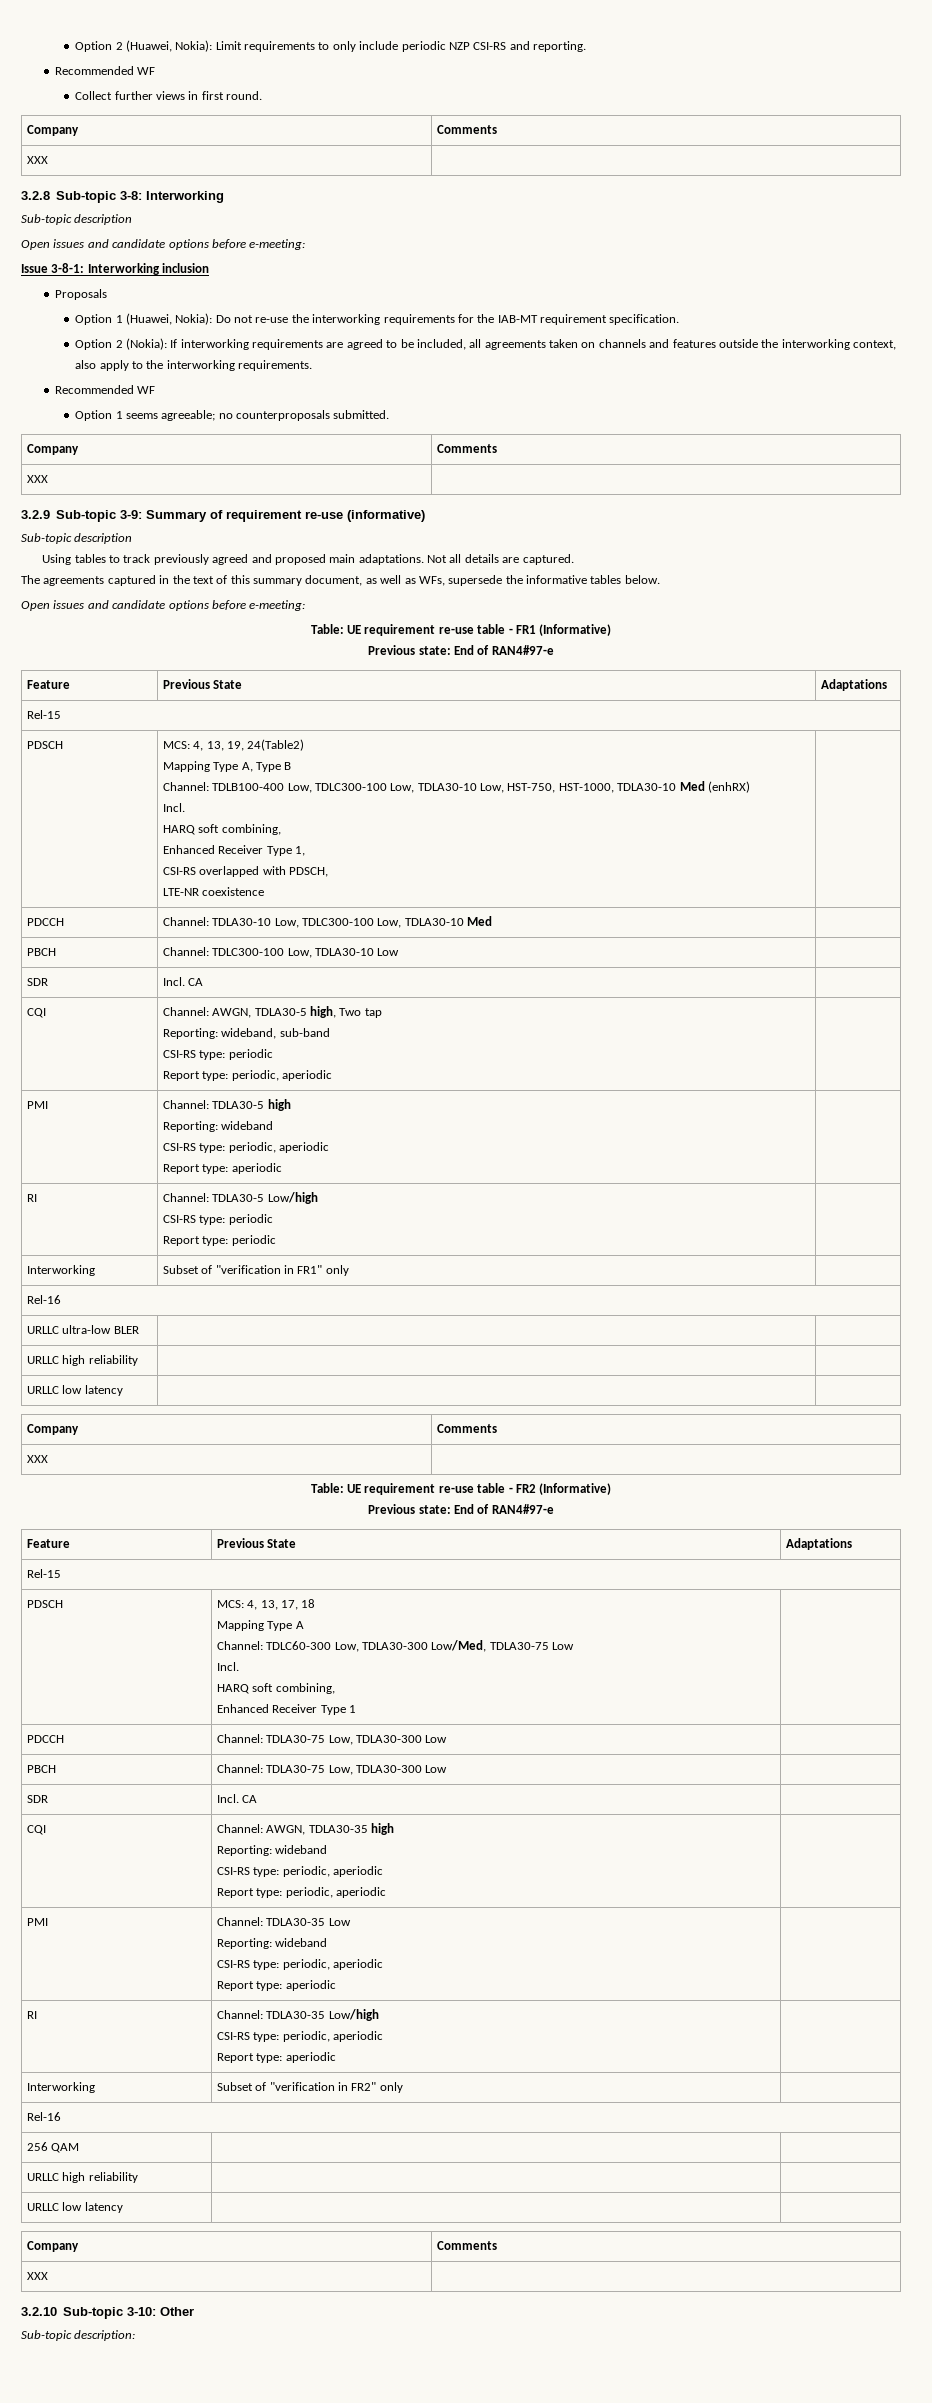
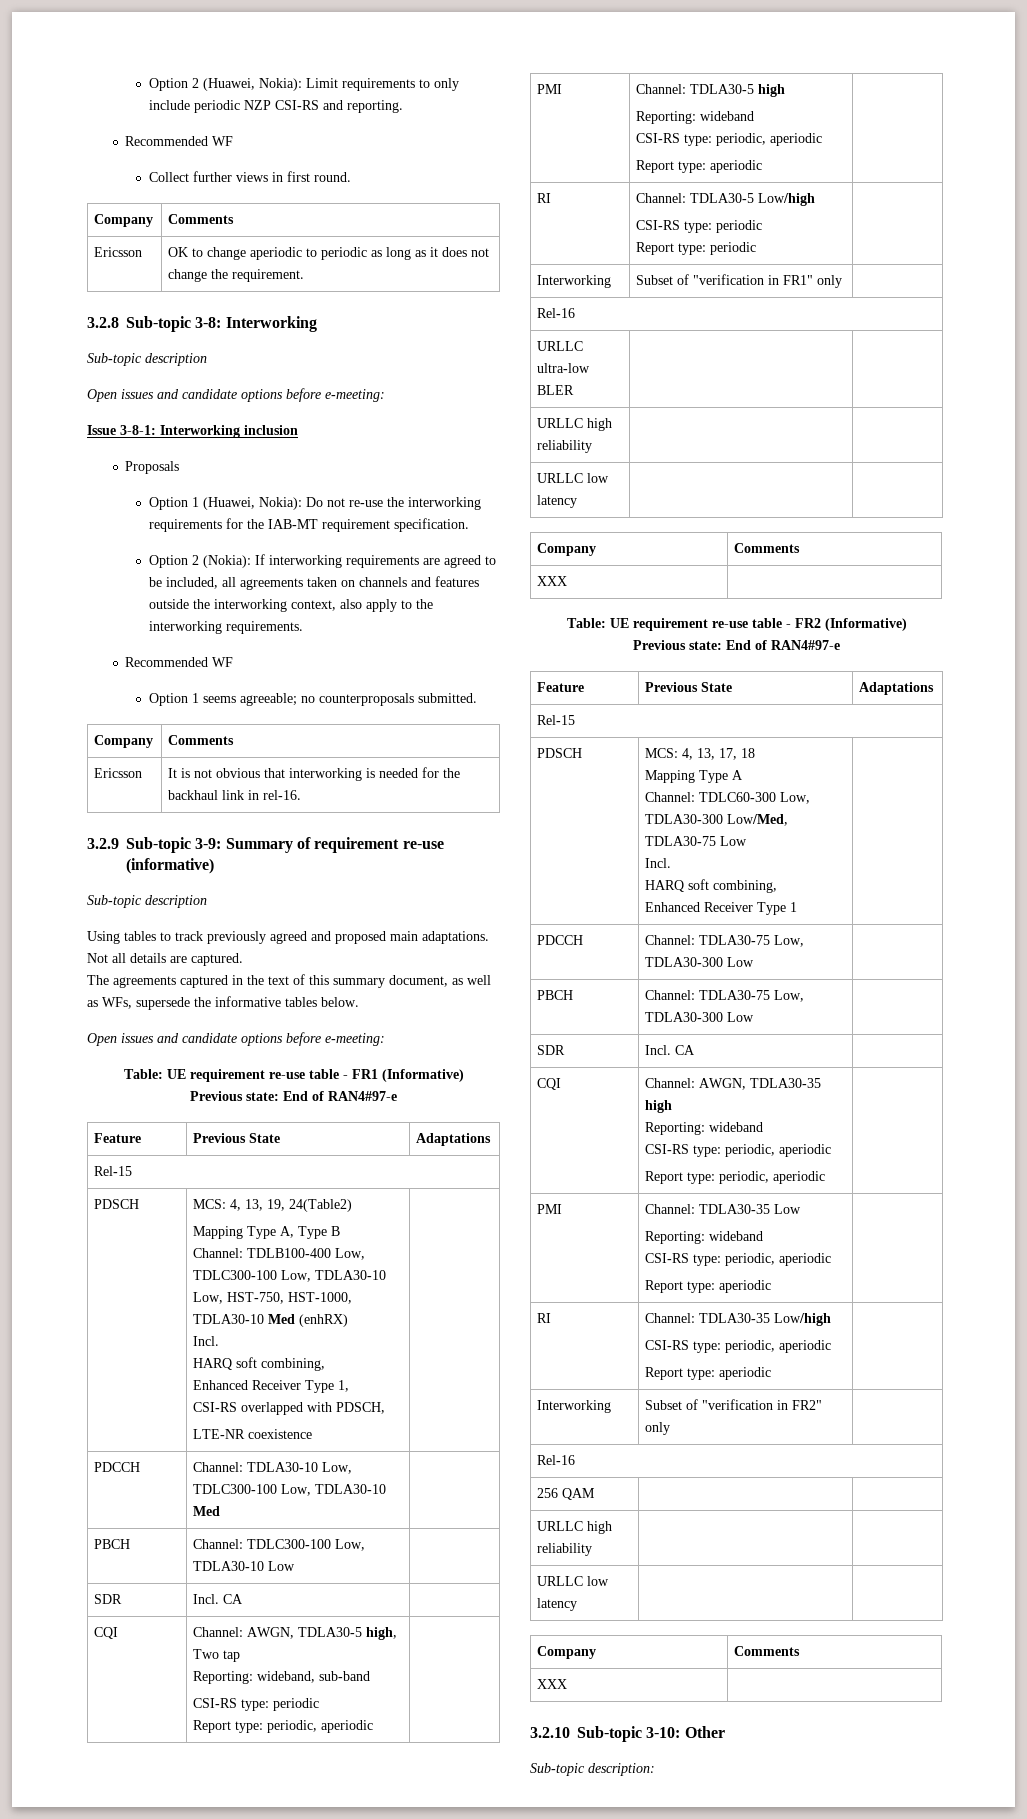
[26,156,48,164] XXX | -> [94,247,143,257] [168,247,490,260] [168,269,305,282] Ericsson | OK to change aperiodic to periodic as long as it does not change the requirement.
[26,475,48,483] XXX | -> [94,768,143,778] [168,767,461,781] [168,790,302,800] Ericsson | It is not obvious that interworking is needed for the backhaul link in rel-16.

